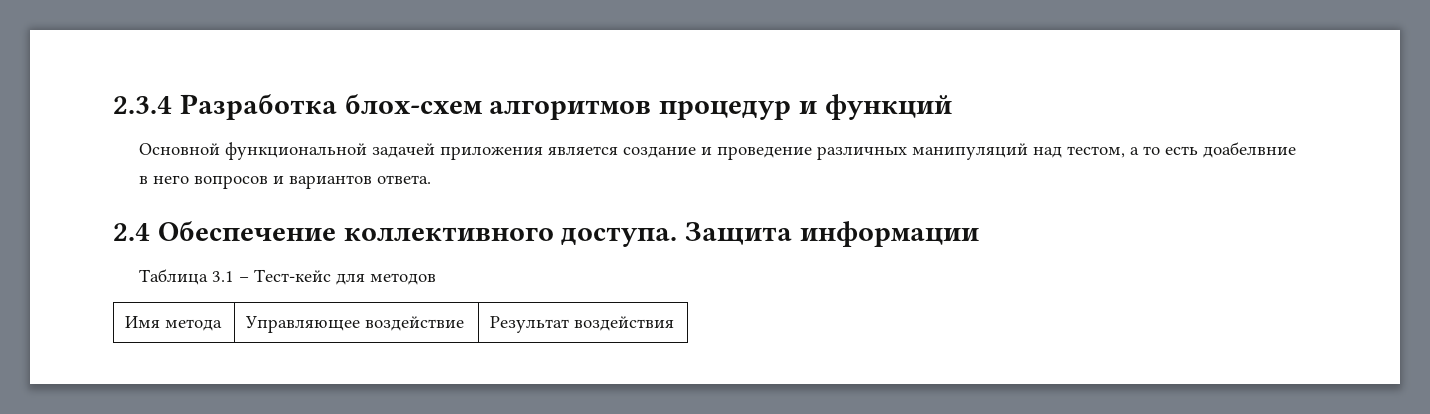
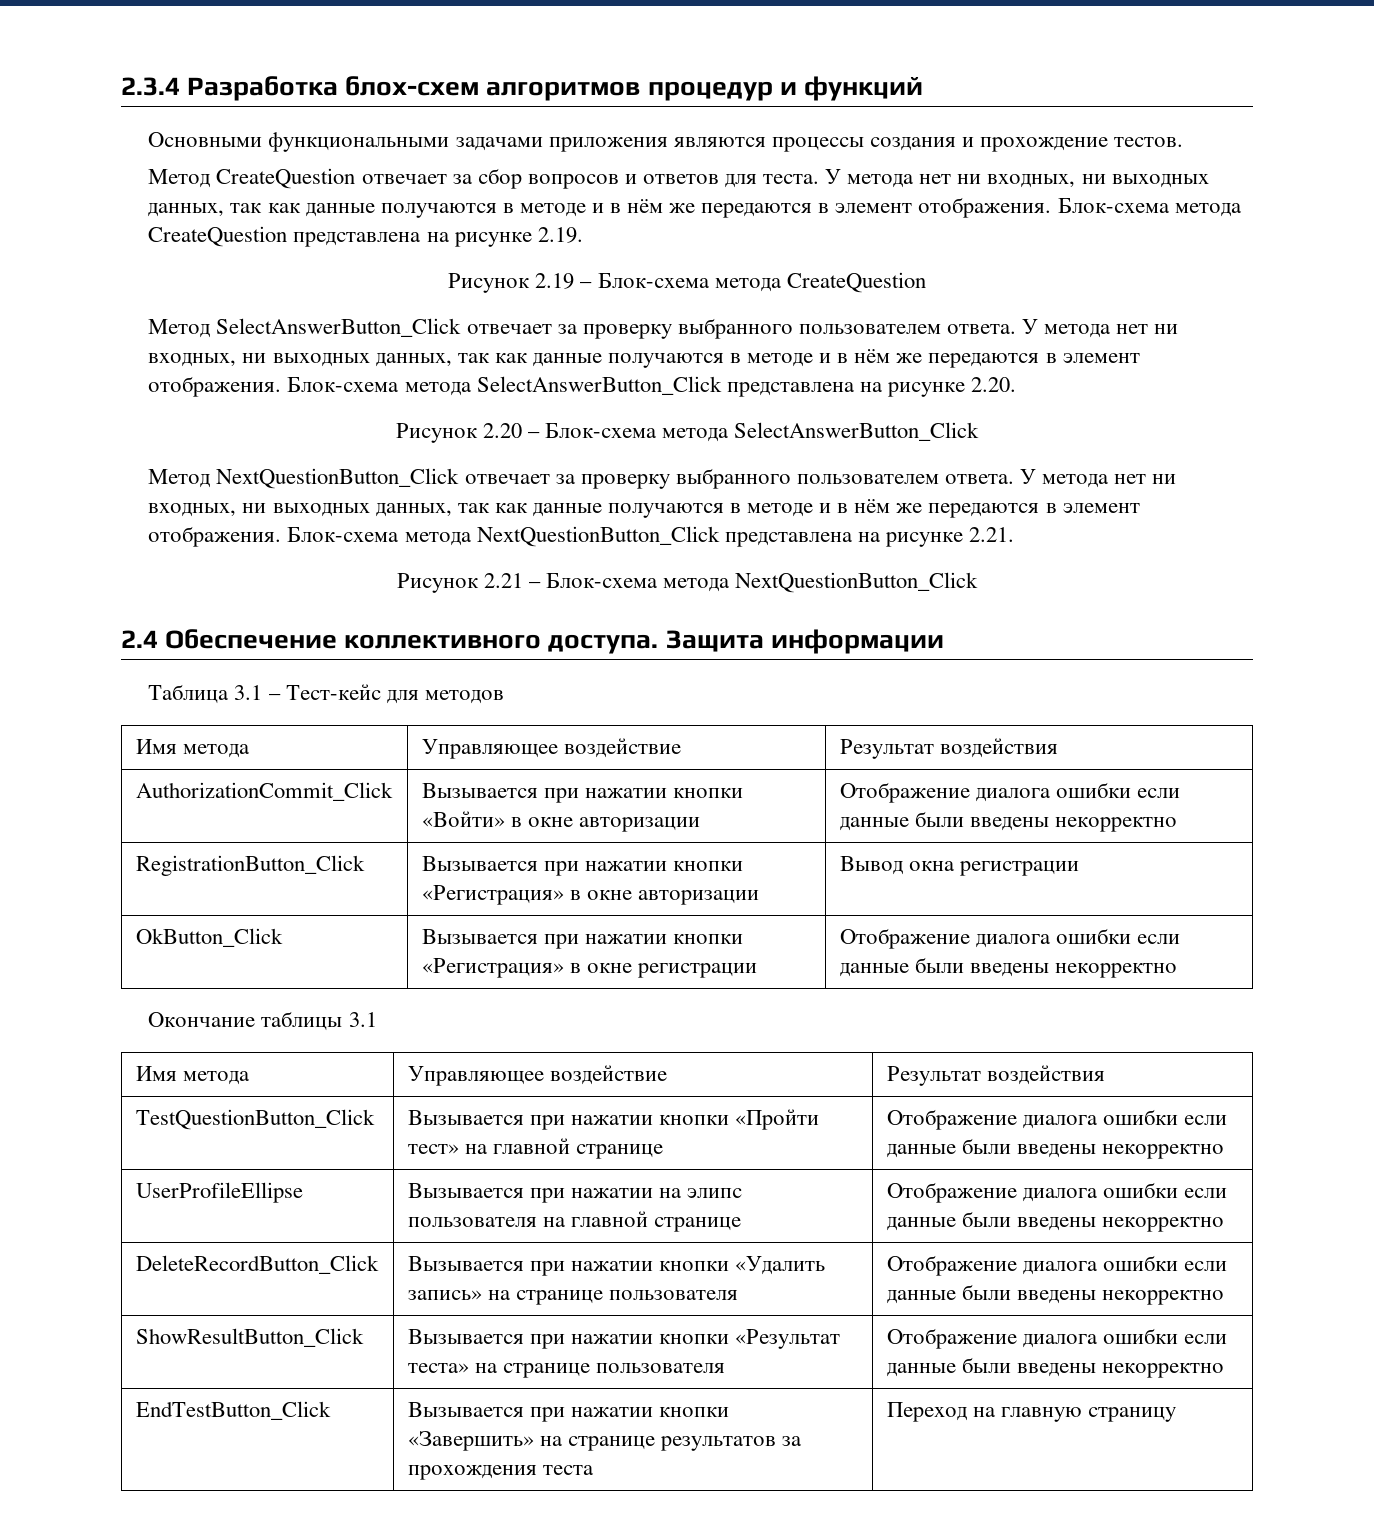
[139,142,1297,160] [139,175,432,189] Основной функциональной задачей приложения является создание и проведение различных манипуляций над тестом, а то есть доабелвние в него вопросов и вариантов ответа. -> [148,132,1184,152] [148,168,1209,189] [148,197,1242,218] [148,226,583,247] [448,272,926,293] [148,318,1179,339] [148,349,1140,368] [148,376,1016,397] [395,422,980,443] [148,468,1177,489] [148,499,1140,518] [148,526,1014,547] [396,572,979,593] Основными функциональными задачами приложения являются процессы создания и прохождение тестов. // Метод CreateQuestion отвечает за сбор вопросов и ответов для теста. У метода нет ни входных, ни выходных данных, так как данные получаются в методе и в нём же передаются в элемент отображения. Блок-схема метода CreateQuestion представлена на рисунке 2.19. // Рисунок 2.19 – Блок-схема метода CreateQuestion // Метод SelectAnswerButton_Click отвечает за проверку выбранного пользователем ответа. У метода нет ни входных, ни выходных данных, так как данные получаются в методе и в нём же передаются в элемент отображения. Блок-схема метода SelectAnswerButton_Click представлена на рисунке 2.20. // Рисунок 2.20 – Блок-схема метода SelectAnswerButton_Click // Метод NextQuestionButton_Click отвечает за проверку выбранного пользователем ответа. У метода нет ни входных, ни выходных данных, так как данные получаются в методе и в нём же передаются в элемент отображения. Блок-схема метода NextQuestionButton_Click представлена на рисунке 2.21. // Рисунок 2.21 – Блок-схема метода NextQuestionButton_Click
(674, 323) none -> [135,782,393,801] [421,783,744,803] [421,811,701,832] [839,782,1181,803] [839,811,1178,832] [135,855,365,876] [421,856,744,876] [421,885,760,905] [839,856,1080,876] [135,928,283,947] [421,929,744,949] [421,958,758,978] [839,928,1181,949] [839,957,1178,978] [148,1011,377,1031] [135,1066,251,1085] [407,1065,668,1086] [886,1065,1106,1086] [135,1109,375,1130] [407,1109,820,1130] [407,1138,664,1159] [886,1109,1228,1130] [886,1138,1225,1159] [135,1182,303,1203] [407,1183,743,1203] [407,1211,742,1232] [886,1182,1228,1203] [886,1211,1225,1232] [135,1255,379,1274] [407,1256,826,1276] [407,1290,739,1305] [886,1255,1228,1276] [886,1284,1225,1305] [135,1328,364,1347] [407,1329,841,1349] [407,1363,726,1378] [886,1328,1228,1349] [886,1357,1225,1378] [135,1401,331,1420] [407,1402,730,1422] [407,1431,803,1451] [407,1465,595,1480] [886,1402,1177,1422] // AuthorizationCommit_Click | Вызывается при нажатии кнопки «Войти» в окне авторизации | Отображение диалога ошибки если данные были введены некорректно // RegistrationButton_Click | Вызывается при нажатии кнопки «Регистрация» в окне авторизации | Вывод окна регистрации // OkButton_Click | Вызывается при нажатии кнопки «Регистрация» в окне регистрации | Отображение диалога ошибки если данные были введены некорректно // Окончание таблицы 3.1 // Имя метода | Управляющее воздействие | Результат воздействия // TestQuestionButton_Click | Вызывается при нажатии кнопки «Пройти тест» на главной странице | Отображение диалога ошибки если данные были введены некорректно // UserProfileEllipse | Вызывается при нажатии на элипс пользователя на главной странице | Отображение диалога ошибки если данные были введены некорректно // DeleteRecordButton_Click | Вызывается при нажатии кнопки «Удалить запись» на странице пользователя | Отображение диалога ошибки если данные были введены некорректно // ShowResultButton_Click | Вызывается при нажатии кнопки «Результат теста» на странице пользователя | Отображение диалога ошибки если данные были введены некорректно // EndTestButton_Click | Вызывается при нажатии кнопки «Завершить» на странице результатов за прохождения теста | Переход на главную страницу

